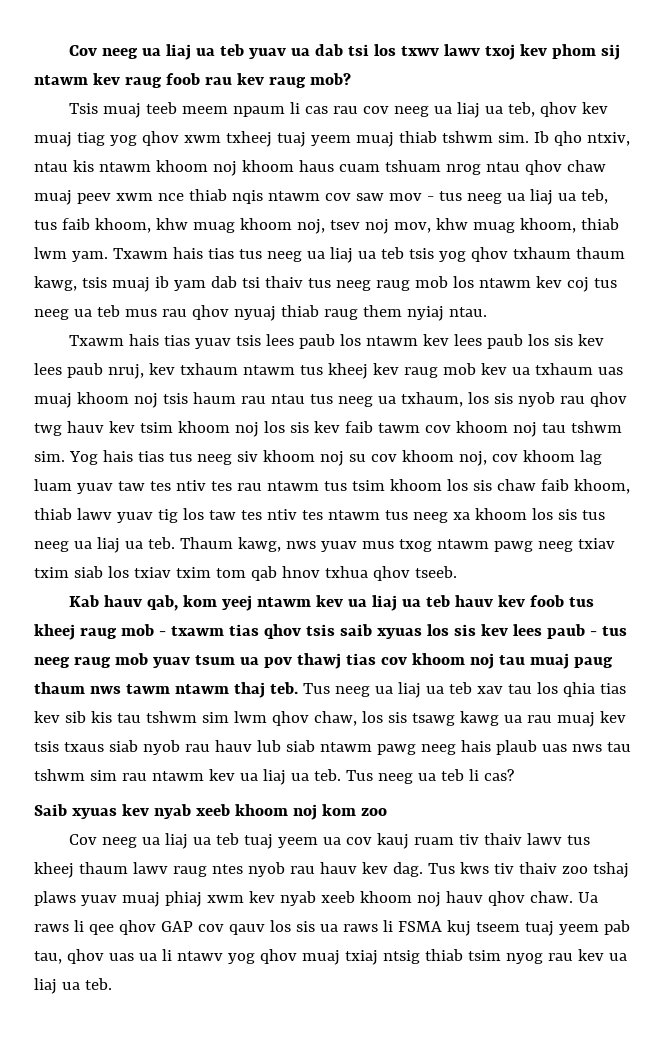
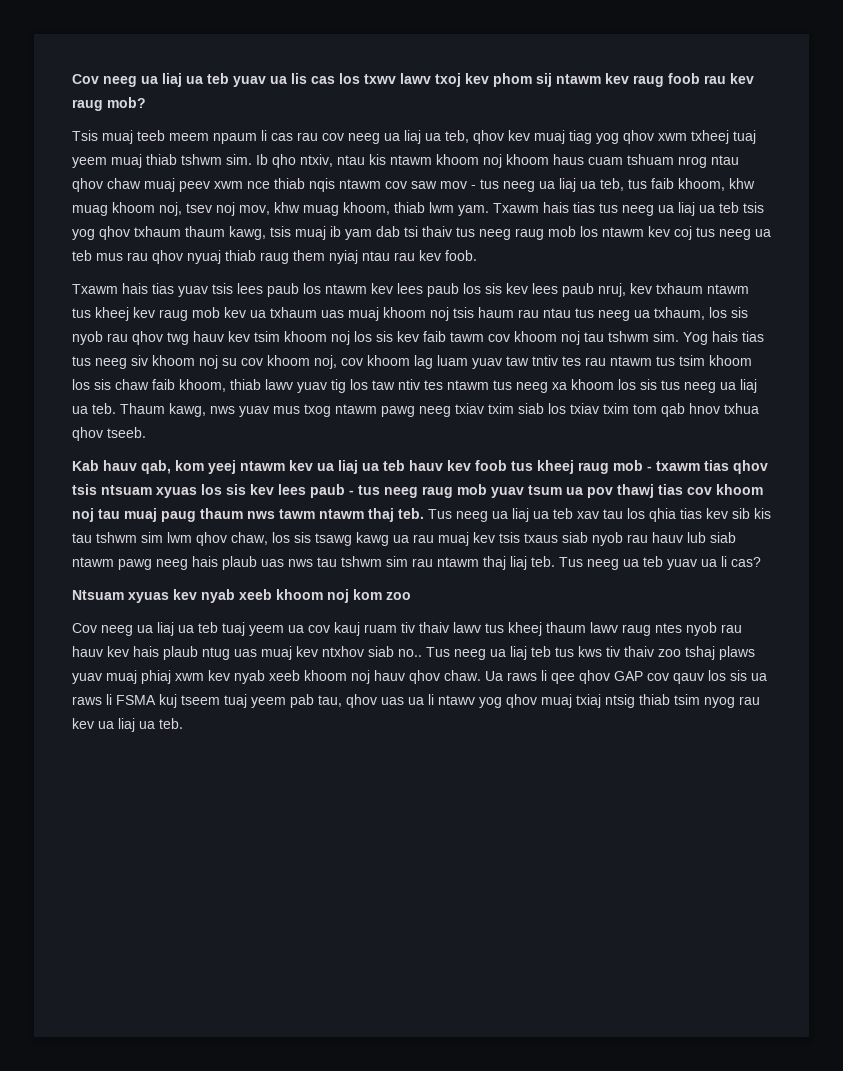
[314,44,369,56] dab tsi -> [291,73,335,84] lis cas
[448,307,487,317] ntau. -> [362,250,477,261] ntau rau kev foob.
[149,480,206,491] tes ntiv -> [532,355,558,366] tntiv
[240,510,262,520] tes -> (395, 385) none
[339,624,372,636] saib -> [101,485,152,495] ntsuam
[208,769,309,785] kev ua liaj ua -> [483,556,527,570] thaj liaj
(464, 775) none -> [667,559,717,570] yuav ua
[34,804,67,816] Saib -> [72,590,124,600] Ntsuam
[392,862,455,877] dag. Tus -> [133,646,574,660] hais plaub ntug uas muaj kev ntxhov siab no.. Tus neeg ua liaj teb tus

